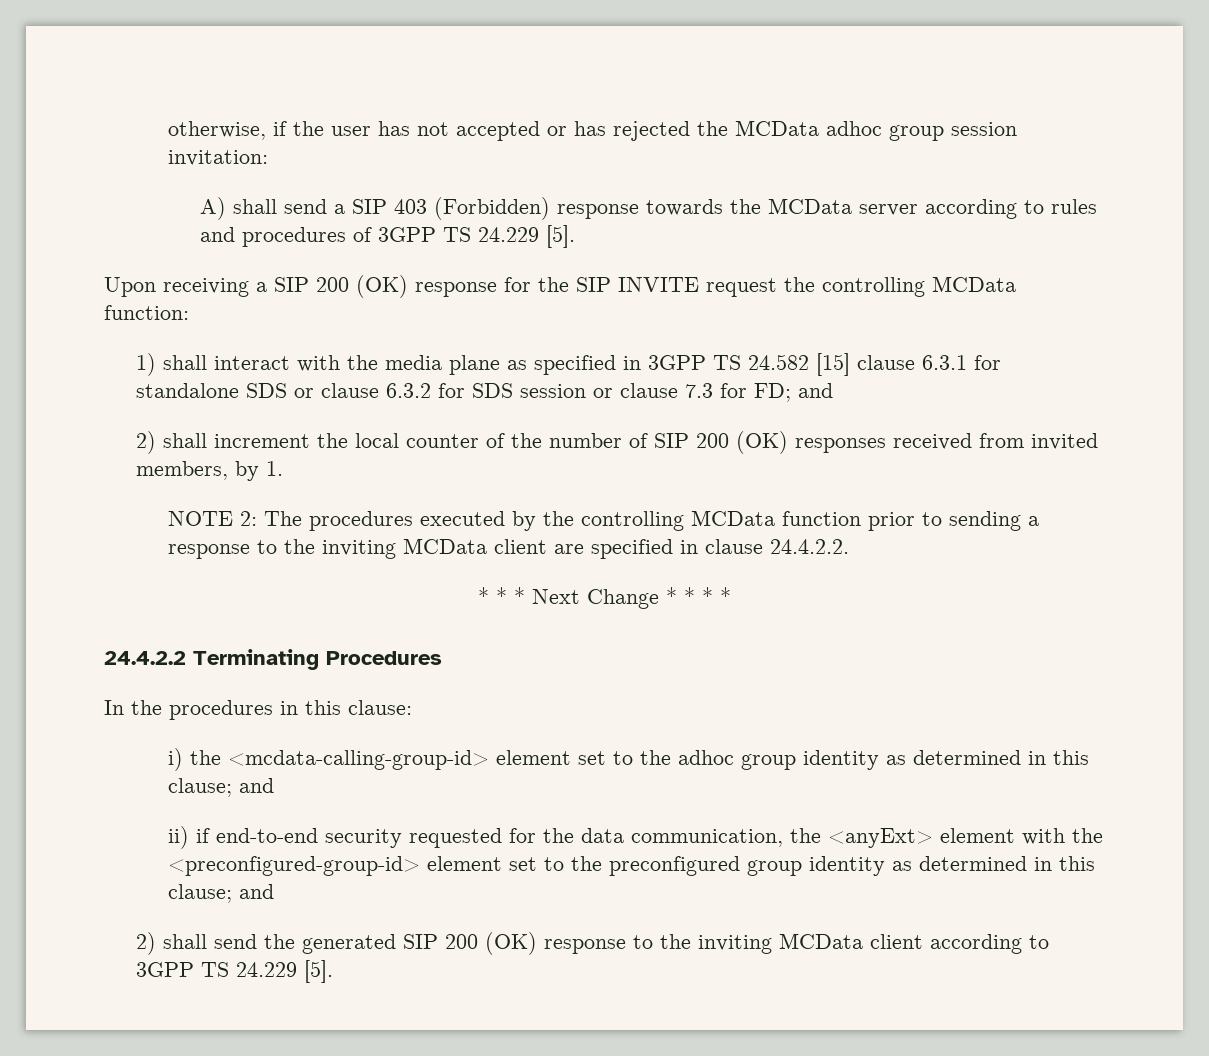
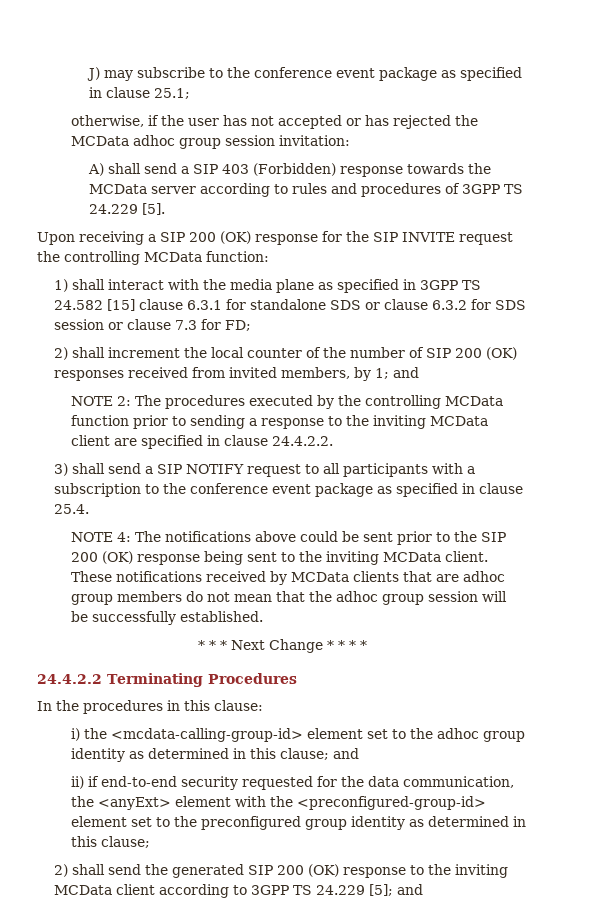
(167, 130) none -> [86,67,522,81] [88,87,190,99] J) may subscribe to the conference event package as specified in clause 25.1; //
[797,383,833,398] and -> (252, 325) none
[265,461,283,476] 1. -> [375,367,420,379] 1; and
(849, 546) none -> [54,463,476,477] [54,483,524,497] [54,504,90,514] [71,531,507,545] [71,551,489,565] [71,571,506,585] [71,591,508,605] [71,611,264,625] // 3) shall send a SIP NOTIFY request to all participants with a subscription to the conference event package as specified in clause 25.4. // NOTE 4: The notifications above could be sent prior to the SIP 200 (OK) response being sent to the inviting MCData client. These notifications received by MCData clients that are adhoc group members do not mean that the adhoc group session will be successfully established.
[238,884,274,899] and -> (151, 842) none
[303,960,333,983] [5]. -> [369,884,424,896] [5]; and

